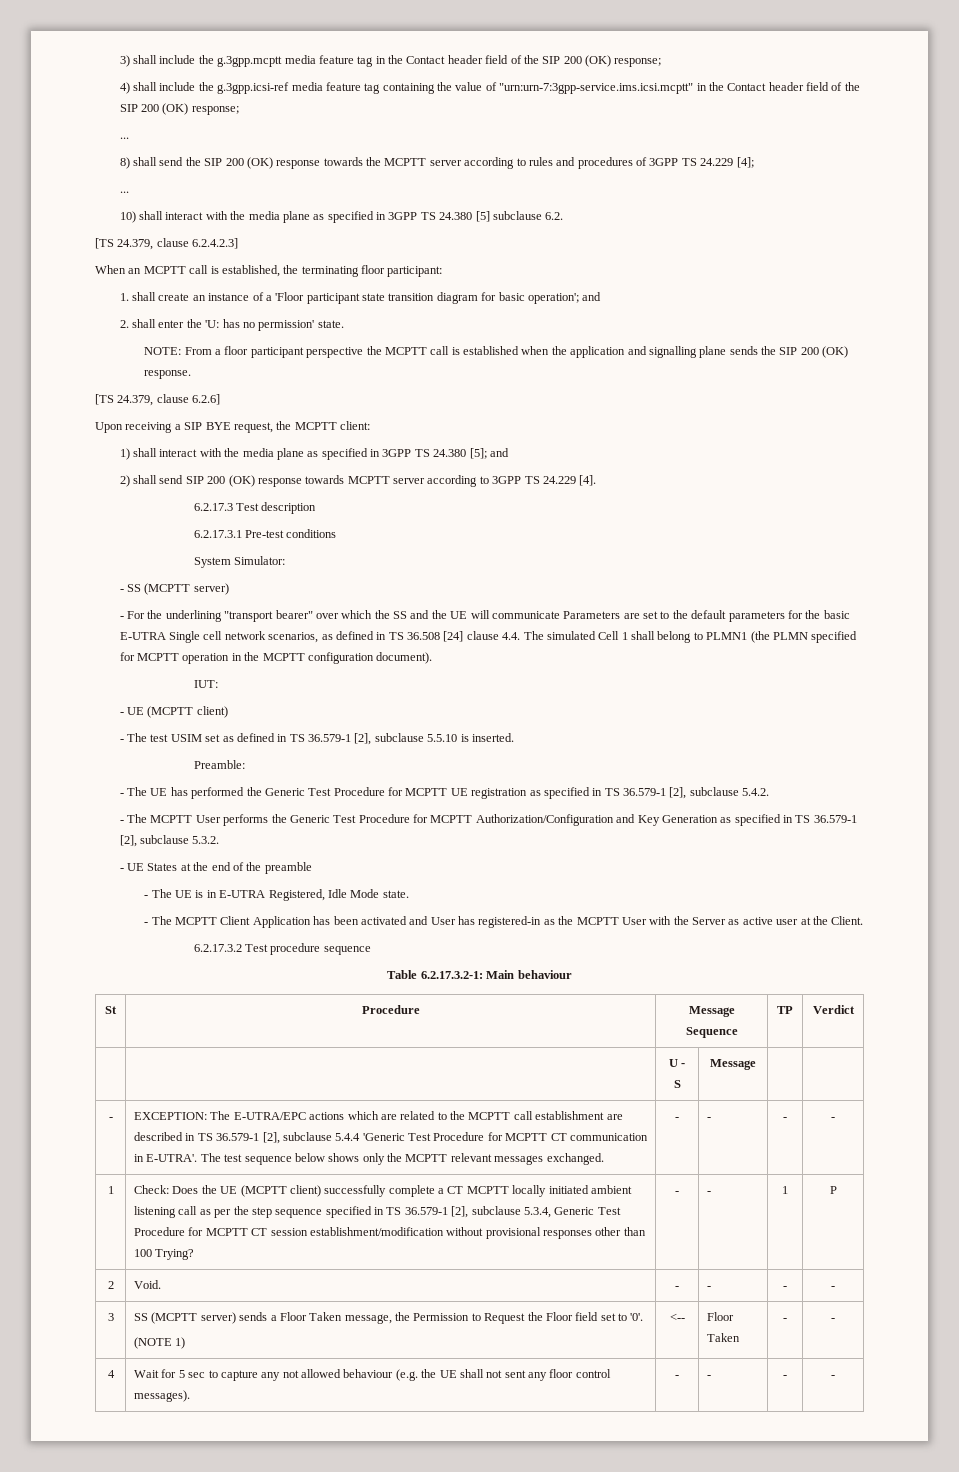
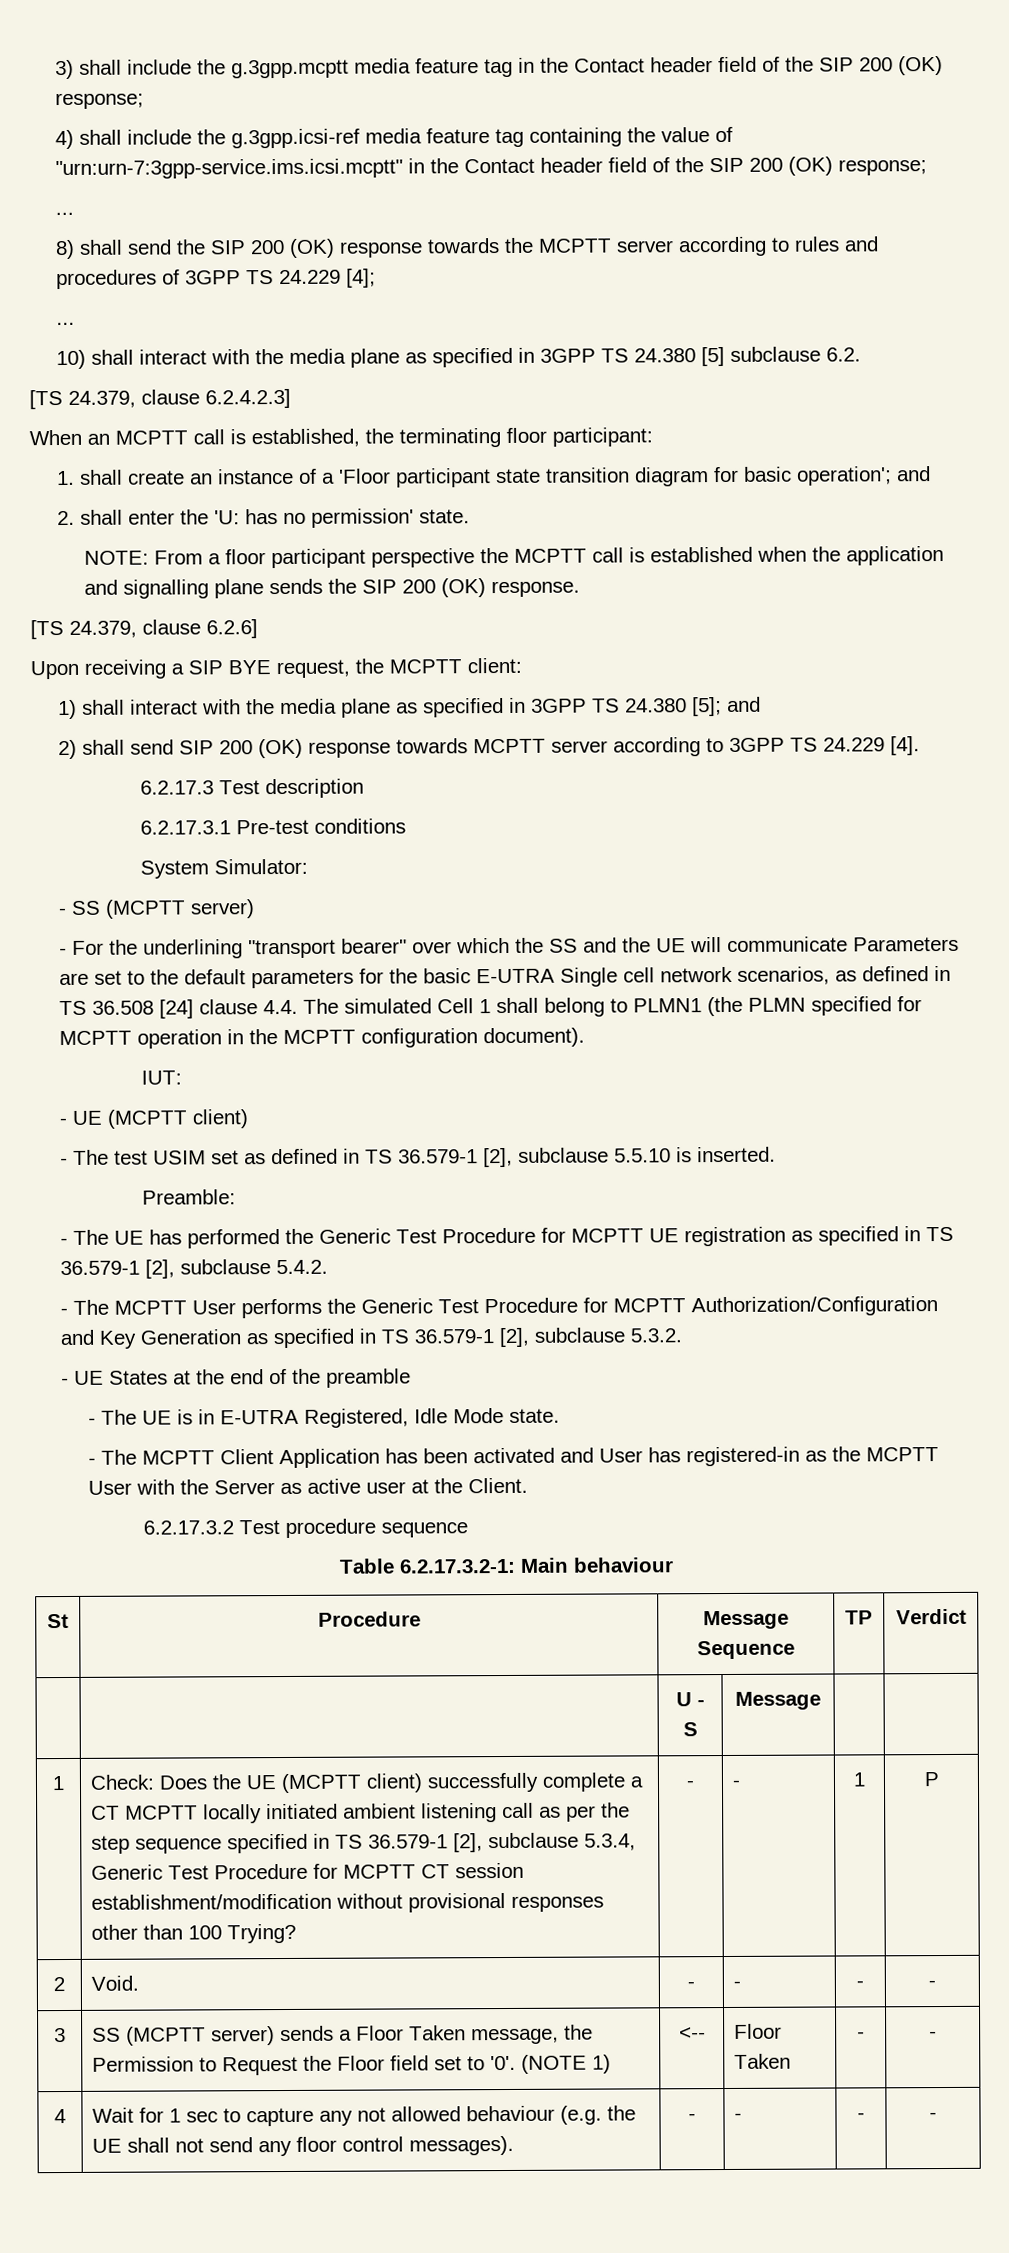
[108,1117,113,1120] [134,1111,623,1120] [134,1132,648,1144] [134,1153,604,1165] [675,1117,679,1120] [707,1117,712,1120] [783,1117,787,1120] [831,1117,835,1120] // - | EXCEPTION: The E-UTRA/EPC actions which are related to the MCPTT call establishment are described in TS 36.579-1 [2], subclause 5.4.4 'Generic Test Procedure for MCPTT CT communication in E-UTRA'. The test sequence below shows only the MCPTT relevant messages exchanged. | - | - | - | - -> (821, 1700) none
(644, 1317) // -> (517, 2063) none
[178,1370,185,1378] 5 -> [169,2108,182,2123] 1
[504,1370,526,1378] sent -> [209,2137,254,2153] send

